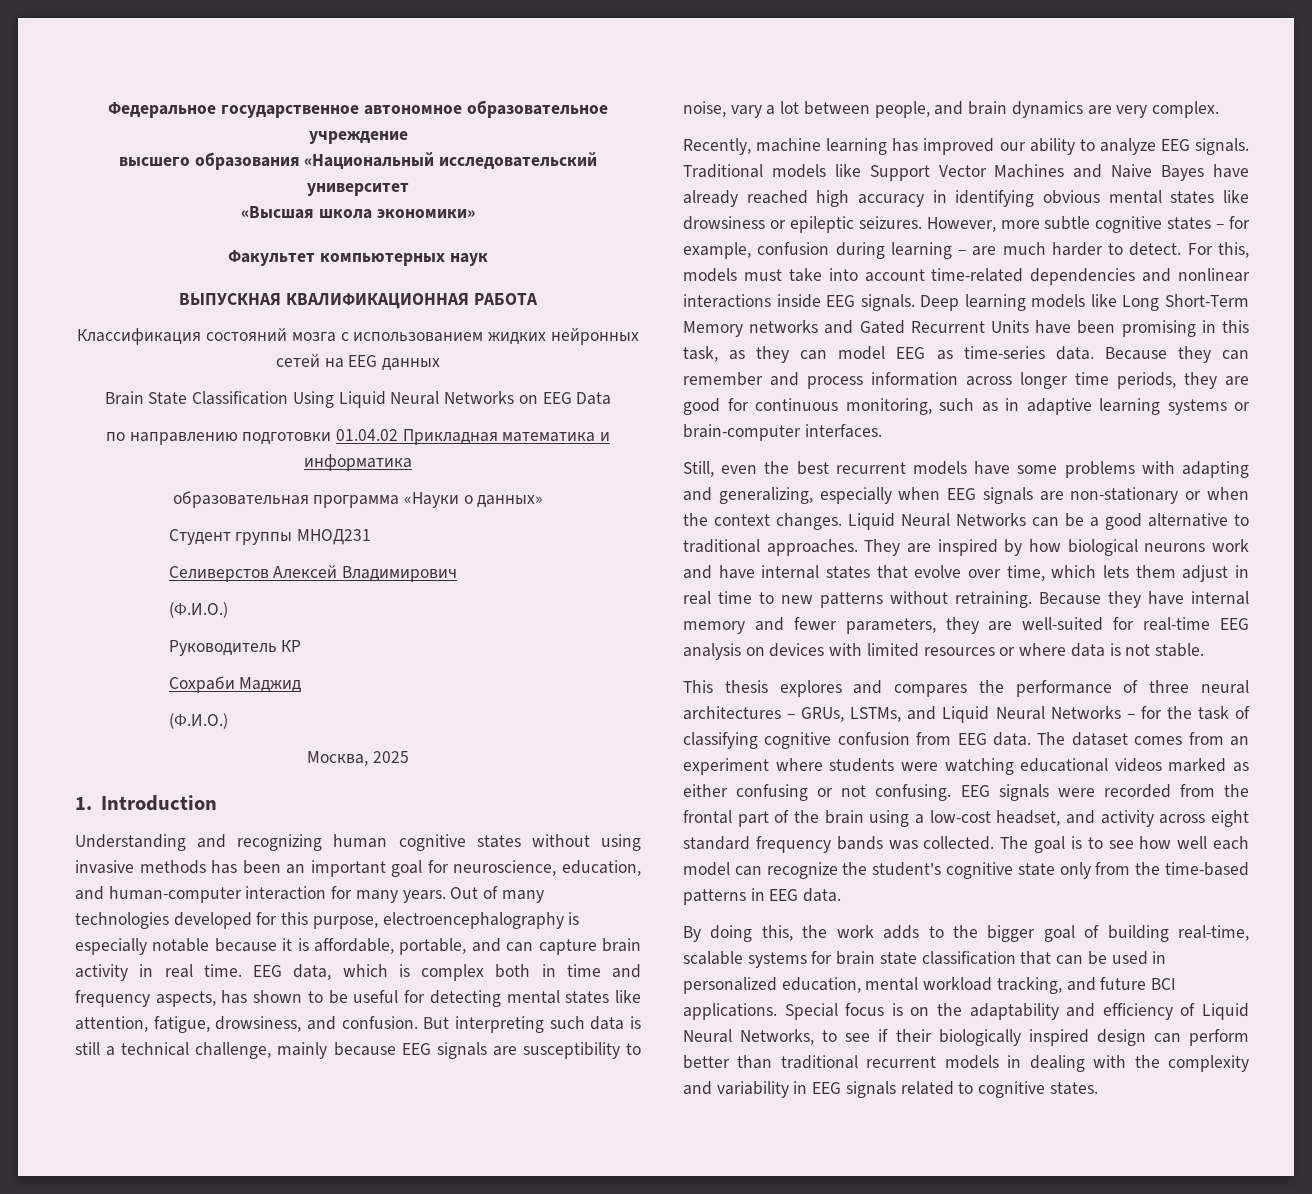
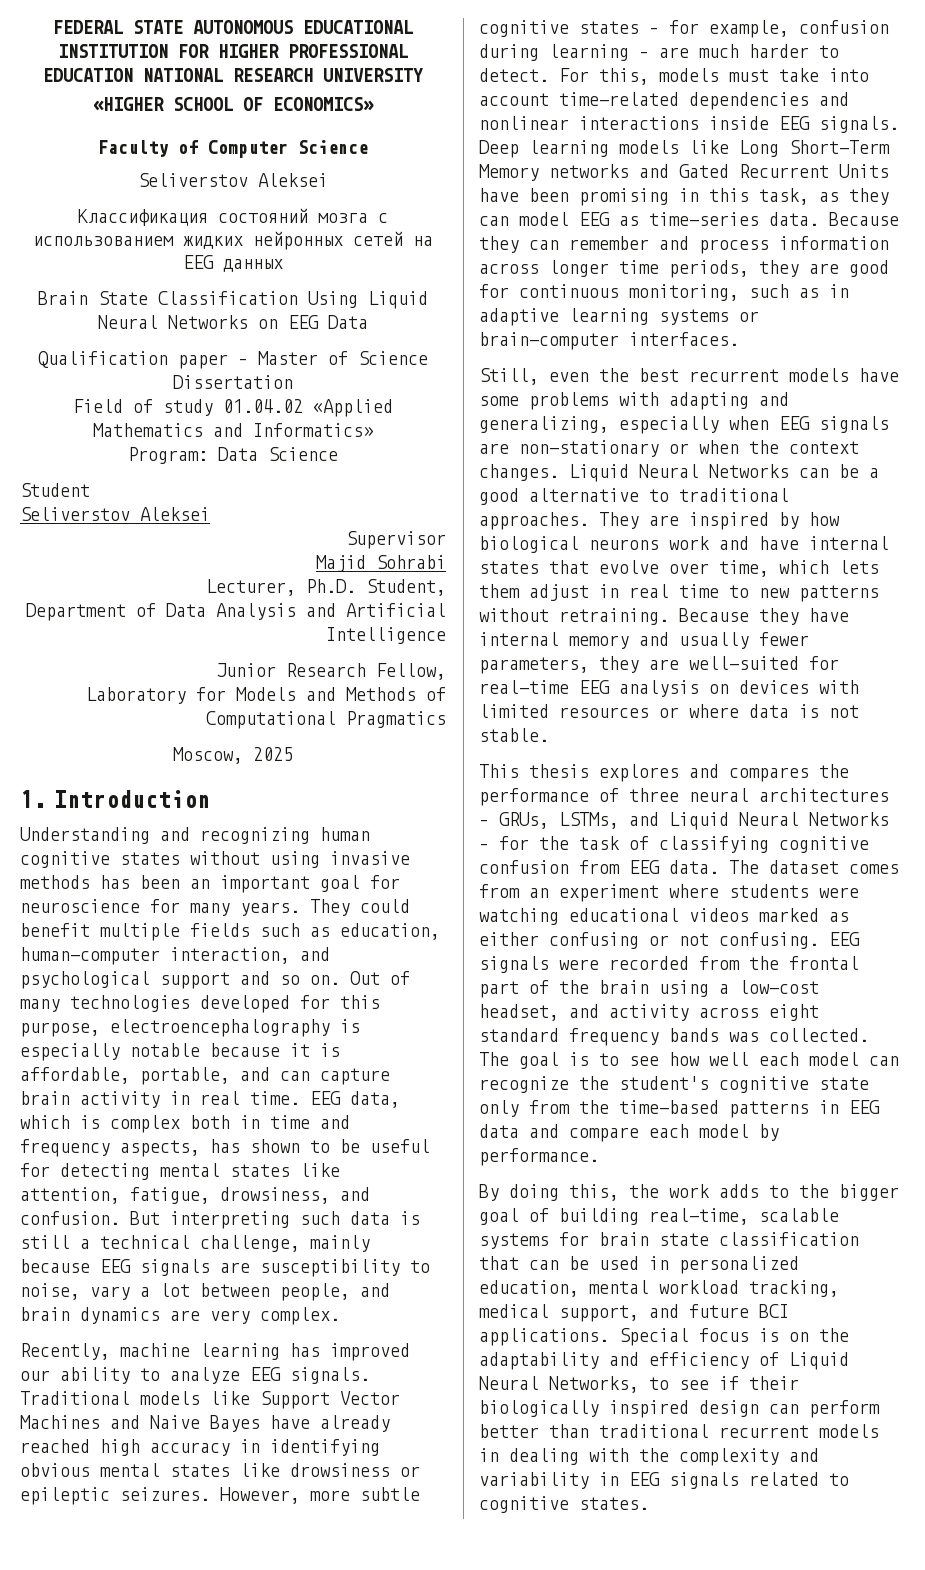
[108,100,608,118] [308,131,408,144] [118,152,598,170] [307,183,409,196] [241,206,475,219] [228,250,488,266] [179,293,538,309] Федеральное государственное автономное образовательное учреждение // высшего образования «Национальный исследовательский университет // «Высшая школа экономики» // Факультет компьютерных наук // ВЫПУСКНАЯ КВАЛИФИКАЦИОННАЯ РАБОТА -> [53,20,413,34] [58,44,408,58] [43,68,423,82] [93,97,374,111] [98,140,368,158] [138,173,328,187] FEDERAL STATE AUTONOMOUS EDUCATIONAL INSTITUTION FOR HIGHER PROFESSIONAL EDUCATION NATIONAL RESEARCH UNIVERSITY // «HIGHER SCHOOL OF ECONOMICS» // Faculty of Computer Science // Seliverstov Aleksei
[105,429,611,445] [304,454,412,471] [172,491,544,508] [168,529,372,545] [168,565,458,582] [168,602,228,618] [168,640,302,656] [168,676,302,693] [168,713,228,729] [307,751,369,766] по направлению подготовки 01.04.02 Прикладная математика и информатика // образовательная программа «Науки о данных» // Студент группы МНОД231 // Селиверстов Алексей Владимирович // (Ф.И.О.) // Руководитель КР // Сохраби Маджид // (Ф.И.О.) // Москва, -> [38,351,428,369] [173,375,293,389] [73,399,393,417] [93,423,373,437] [128,447,338,464] [20,483,90,497] [20,507,210,521] [346,531,446,549] [316,555,446,572] [206,579,446,596] [26,603,446,621] [326,627,446,644] [216,663,446,680] [86,687,446,704] [206,711,446,729] [173,747,243,764] Qualification paper – Master of Science Dissertation // Field of study 01.04.02 «Applied Mathematics and Informatics» // Program: Data Science // Student // Seliverstov Aleksei // Supervisor // Majid Sohrabi // Lecturer, Ph.D. Student, // Department of Data Analysis and Artificial Intelligence // Junior Research Fellow, // Laboratory for Models and Methods of Computational Pragmatics // Moscow,
[453,860,641,876] [75,886,446,903] neuroscience, education, and human-computer interaction for many years. -> [20,899,410,916] [20,923,440,941] [20,947,330,965] [20,971,340,989] neuroscience for many years. They could benefit multiple fields such as education, human-computer interaction, and psychological support and so on.
(784, 624) none -> [679,632,749,649] usually
[803,888,842,902] data. -> [479,1124,779,1142] [479,1148,599,1166] data and compare each model by performance.
(1062, 985) none -> [479,1304,639,1322] medical support,

